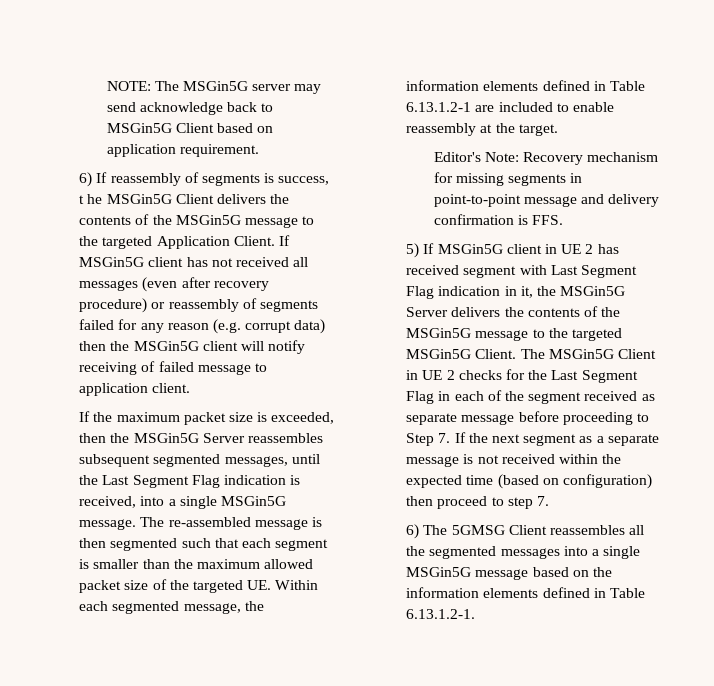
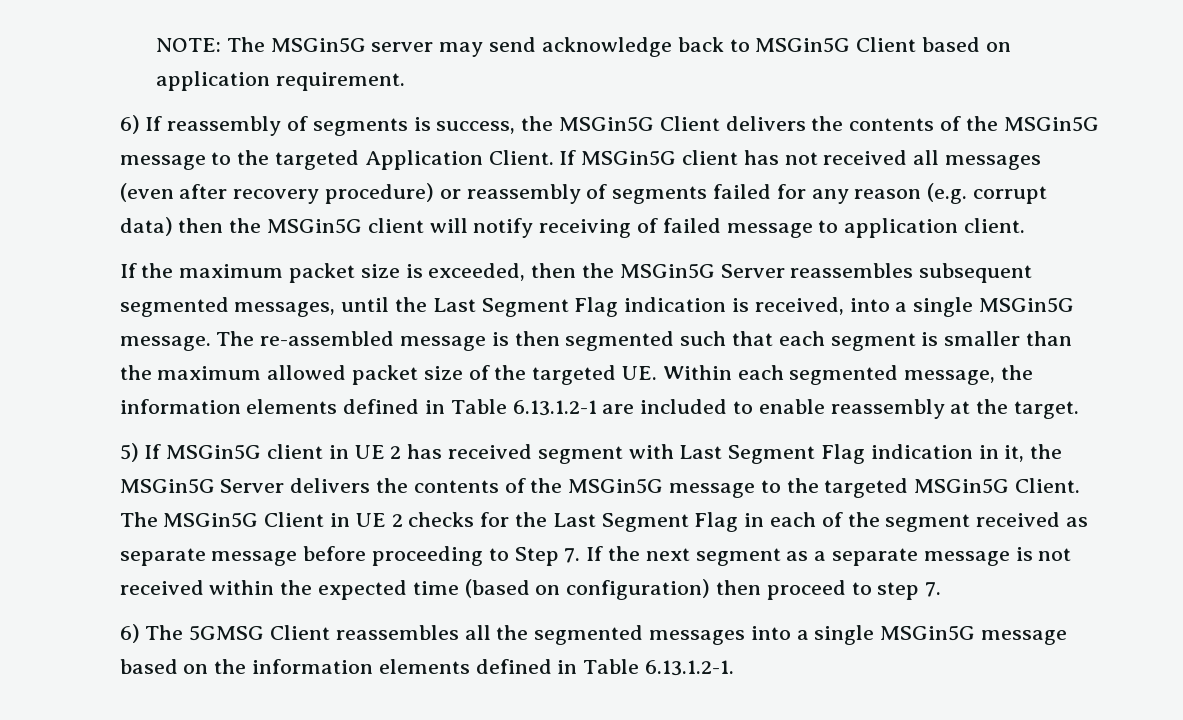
[79,194,103,204] t he -> [521,116,554,131] the
[433,152,659,165] [433,172,583,186] [433,194,660,207] [433,214,563,225] // Editor's Note: Recovery mechanism for missing segments in point-to-point message and delivery confirmation is FFS. -> (1079, 410) none

